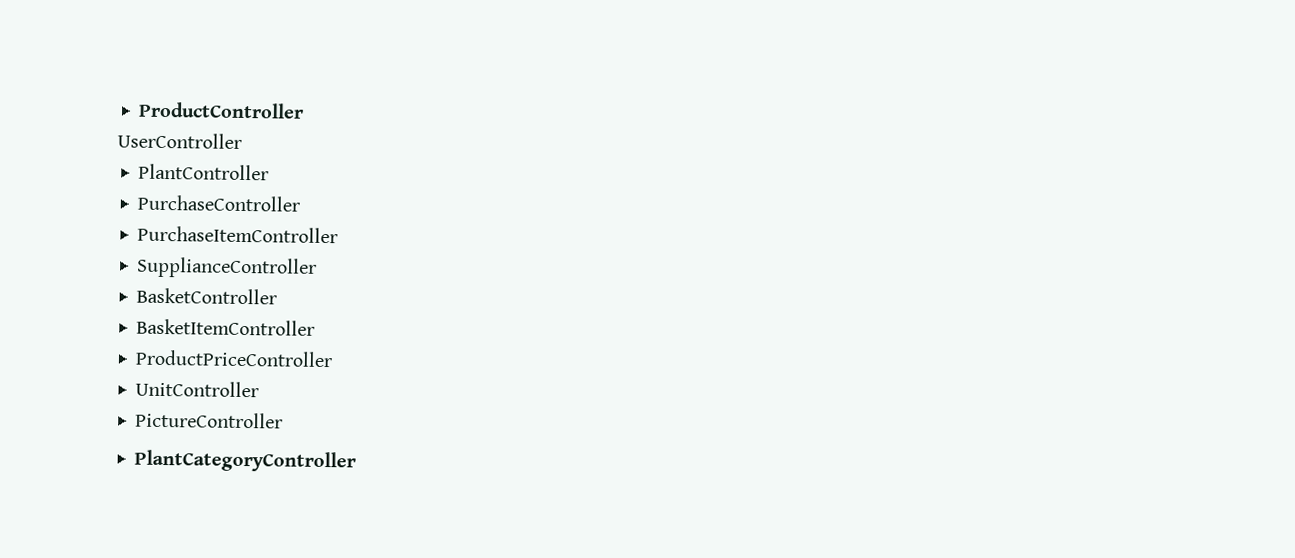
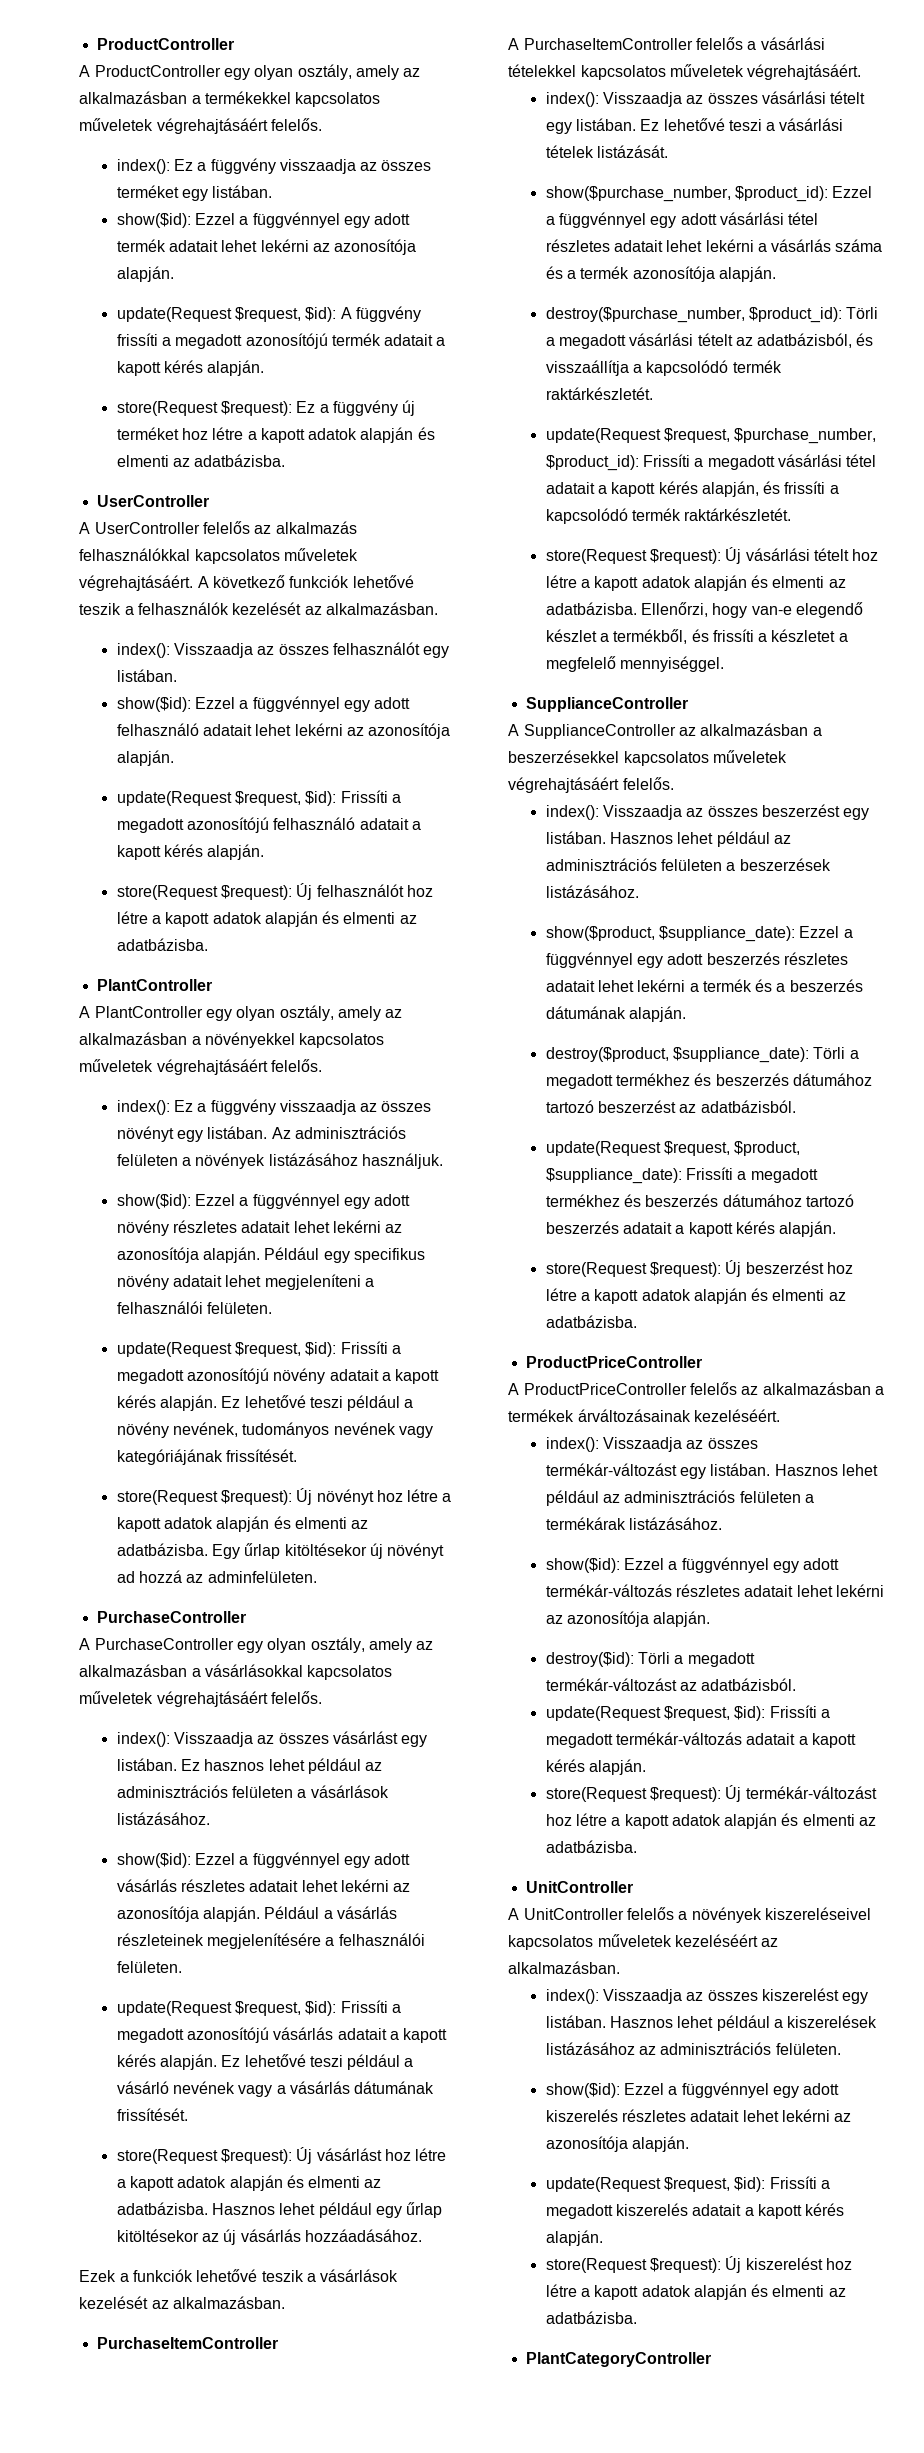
[116,132,242,149] [138,163,270,181] [137,194,301,212] [137,225,339,244] [136,256,318,279] [136,287,278,305] [136,318,316,336] [135,349,334,368] [135,380,260,398] [135,411,284,429] UserController // PlantController // PurchaseController // PurchaseItemController // SupplianceController // BasketController // BasketItemController // ProductPriceController // UnitController // PictureController -> [79,64,421,80] [79,91,381,107] [79,118,323,134] [116,158,432,174] [116,185,273,201] [116,212,411,228] [116,239,417,255] [116,266,174,282] [116,306,421,322] [116,333,446,349] [116,360,265,376] [116,400,416,416] [116,427,435,443] [116,454,286,467] [97,495,210,507] [79,521,357,534] [79,548,359,564] [79,575,414,591] [79,602,439,615] [116,642,450,658] [116,669,177,682] [116,696,411,712] [116,723,451,739] [116,750,174,766] [116,790,401,806] [116,817,421,833] [116,844,265,860] [116,883,433,900] [116,911,417,927] [116,938,208,951] [97,979,213,991] [79,1005,403,1021] [79,1032,385,1048] [79,1059,323,1075] [116,1099,432,1115] [116,1126,406,1142] [116,1153,443,1169] [116,1193,411,1209] [116,1220,403,1236] [116,1247,425,1263] [116,1274,374,1290] [116,1301,272,1314] [116,1341,401,1357] [116,1368,440,1384] [116,1395,414,1411] [116,1422,433,1438] [116,1449,297,1465] [116,1488,452,1505] [116,1516,369,1532] [116,1543,445,1559] [116,1570,317,1583] [97,1611,247,1623] [79,1637,434,1653] [79,1664,393,1680] [79,1691,323,1707] [116,1731,428,1747] [116,1758,383,1774] [116,1785,389,1798] [116,1812,210,1825] [116,1852,411,1868] [116,1879,411,1892] [116,1906,397,1922] [116,1933,425,1949] [116,1961,182,1973] [116,2000,401,2016] [116,2027,448,2043] [116,2054,414,2070] [116,2081,435,2097] [116,2108,188,2121] [116,2147,447,2164] [116,2175,382,2191] [116,2202,443,2218] [116,2229,422,2245] [79,2269,399,2282] [79,2296,286,2309] [97,2337,279,2349] [508,37,825,50] [508,64,862,80] [545,91,866,107] [545,118,844,134] [545,145,668,158] [545,186,873,202] [545,212,819,228] [545,239,883,252] [545,266,776,282] [545,307,879,323] [545,333,874,349] [545,360,782,376] [545,387,653,400] [545,428,877,444] [545,454,877,471] [545,481,839,497] [545,508,792,524] [545,547,879,564] [545,575,846,591] [545,602,863,618] [545,629,848,644] [545,656,724,672] [526,697,689,712] [508,723,822,739] [508,750,788,766] [508,777,674,793] [545,804,870,820] [545,831,791,847] [545,858,831,871] [545,885,639,898] [545,926,853,942] [545,952,848,968] [545,979,863,992] [545,1006,686,1022] [545,1047,859,1063] [545,1073,872,1089] [545,1100,796,1113] [545,1141,801,1156] [545,1167,818,1184] [545,1194,854,1207] [545,1221,837,1237] [545,1260,853,1277] [545,1288,846,1304] [545,1315,637,1328] [526,1356,703,1368] [508,1382,885,1395] [508,1409,781,1422] [545,1437,758,1452] [545,1463,878,1479] [545,1490,814,1506] [545,1517,722,1530] [545,1557,840,1573] [545,1584,884,1597] [545,1611,711,1627] [545,1652,755,1667] [545,1678,797,1691] [545,1705,830,1721] [545,1732,856,1748] [545,1759,646,1775] [545,1785,877,1802] [545,1813,877,1829] [545,1840,637,1853] [526,1881,634,1893] [508,1907,872,1923] [508,1934,779,1950] [508,1961,621,1974] [545,1988,869,2004] [545,2015,878,2031] [545,2042,841,2055] [545,2082,840,2098] [545,2109,852,2122] [545,2136,689,2152] [545,2176,830,2192] [545,2203,845,2219] [545,2230,603,2246] [545,2256,852,2273] [545,2284,846,2300] [545,2311,637,2324] A ProductController egy olyan osztály, amely az alkalmazásban a termékekkel kapcsolatos műveletek végrehajtásáért felelős. // index(): Ez a függvény visszaadja az összes terméket egy listában. // show($id): Ezzel a függvénnyel egy adott termék adatait lehet lekérni az azonosítója alapján. // update(Request $request, $id): A függvény frissíti a megadott azonosítójú termék adatait a kapott kérés alapján. // store(Request $request): Ez a függvény új terméket hoz létre a kapott adatok alapján és elmenti az adatbázisba. // UserController // A UserController felelős az alkalmazás felhasználókkal kapcsolatos műveletek végrehajtásáért. A következő funkciók lehetővé teszik a felhasználók kezelését az alkalmazásban. // index(): Visszaadja az összes felhasználót egy listában. // show($id): Ezzel a függvénnyel egy adott felhasználó adatait lehet lekérni az azonosítója alapján. // update(Request $request, $id): Frissíti a megadott azonosítójú felhasználó adatait a kapott kérés alapján. // store(Request $request): Új felhasználót hoz létre a kapott adatok alapján és elmenti az adatbázisba. // PlantController // A PlantController egy olyan osztály, amely az alkalmazásban a növényekkel kapcsolatos műveletek végrehajtásáért felelős. // index(): Ez a függvény visszaadja az összes növényt egy listában. Az adminisztrációs felületen a növények listázásához használjuk. // show($id): Ezzel a függvénnyel egy adott növény részletes adatait lehet lekérni az azonosítója alapján. Például egy specifikus növény adatait lehet megjeleníteni a felhasználói felületen. // update(Request $request, $id): Frissíti a megadott azonosítójú növény adatait a kapott kérés alapján. Ez lehetővé teszi például a növény nevének, tudományos nevének vagy kategóriájának frissítését. // store(Request $request): Új növényt hoz létre a kapott adatok alapján és elmenti az adatbázisba. Egy űrlap kitöltésekor új növényt ad hozzá az adminfelületen. // PurchaseController // A PurchaseController egy olyan osztály, amely az alkalmazásban a vásárlásokkal kapcsolatos műveletek végrehajtásáért felelős. // index(): Visszaadja az összes vásárlást egy listában. Ez hasznos lehet például az adminisztrációs felületen a vásárlások listázásához. // show($id): Ezzel a függvénnyel egy adott vásárlás részletes adatait lehet lekérni az azonosítója alapján. Például a vásárlás részleteinek megjelenítésére a felhasználói felületen. // update(Request $request, $id): Frissíti a megadott azonosítójú vásárlás adatait a kapott kérés alapján. Ez lehetővé teszi például a vásárló nevének vagy a vásárlás dátumának frissítését. // store(Request $request): Új vásárlást hoz létre a kapott adatok alapján és elmenti az adatbázisba. Hasznos lehet például egy űrlap kitöltésekor az új vásárlás hozzáadásához. // Ezek a funkciók lehetővé teszik a vásárlások kezelését az alkalmazásban. // PurchaseItemController // A PurchaseItemController felelős a vásárlási tételekkel kapcsolatos műveletek végrehajtásáért. // index(): Visszaadja az összes vásárlási tételt egy listában. Ez lehetővé teszi a vásárlási tételek listázását. // show($purchase_number, $product_id): Ezzel a függvénnyel egy adott vásárlási tétel részletes adatait lehet lekérni a vásárlás száma és a termék azonosítója alapján. // destroy($purchase_number, $product_id): Törli a megadott vásárlási tételt az adatbázisból, és visszaállítja a kapcsolódó termék raktárkészletét. // update(Request $request, $purchase_number, $product_id): Frissíti a megadott vásárlási tétel adatait a kapott kérés alapján, és frissíti a kapcsolódó termék raktárkészletét. // store(Request $request): Új vásárlási tételt hoz létre a kapott adatok alapján és elmenti az adatbázisba. Ellenőrzi, hogy van-e elegendő készlet a termékből, és frissíti a készletet a megfelelő mennyiséggel. // SupplianceController // A SupplianceController az alkalmazásban a beszerzésekkel kapcsolatos műveletek végrehajtásáért felelős. // index(): Visszaadja az összes beszerzést egy listában. Hasznos lehet például az adminisztrációs felületen a beszerzések listázásához. // show($product, $suppliance_date): Ezzel a függvénnyel egy adott beszerzés részletes adatait lehet lekérni a termék és a beszerzés dátumának alapján. // destroy($product, $suppliance_date): Törli a megadott termékhez és beszerzés dátumához tartozó beszerzést az adatbázisból. // update(Request $request, $product, $suppliance_date): Frissíti a megadott termékhez és beszerzés dátumához tartozó beszerzés adatait a kapott kérés alapján. // store(Request $request): Új beszerzést hoz létre a kapott adatok alapján és elmenti az adatbázisba. // ProductPriceController // A ProductPriceController felelős az alkalmazásban a termékek árváltozásainak kezeléséért. // index(): Visszaadja az összes termékár-változást egy listában. Hasznos lehet például az adminisztrációs felületen a termékárak listázásához. // show($id): Ezzel a függvénnyel egy adott termékár-változás részletes adatait lehet lekérni az azonosítója alapján. // destroy($id): Törli a megadott termékár-változást az adatbázisból. // update(Request $request, $id): Frissíti a megadott termékár-változás adatait a kapott kérés alapján. // store(Request $request): Új termékár-változást hoz létre a kapott adatok alapján és elmenti az adatbázisba. // UnitController // A UnitController felelős a növények kiszereléseivel kapcsolatos műveletek kezeléséért az alkalmazásban. // index(): Visszaadja az összes kiszerelést egy listában. Hasznos lehet például a kiszerelések listázásához az adminisztrációs felületen. // show($id): Ezzel a függvénnyel egy adott kiszerelés részletes adatait lehet lekérni az azonosítója alapján. // update(Request $request, $id): Frissíti a megadott kiszerelés adatait a kapott kérés alapján. // store(Request $request): Új kiszerelést hoz létre a kapott adatok alapján és elmenti az adatbázisba.

